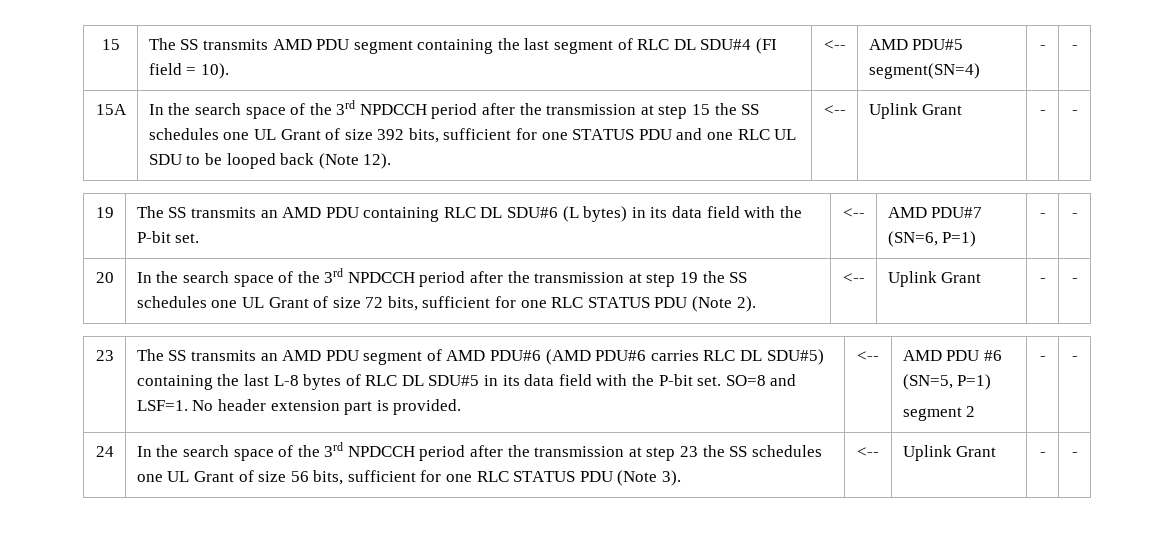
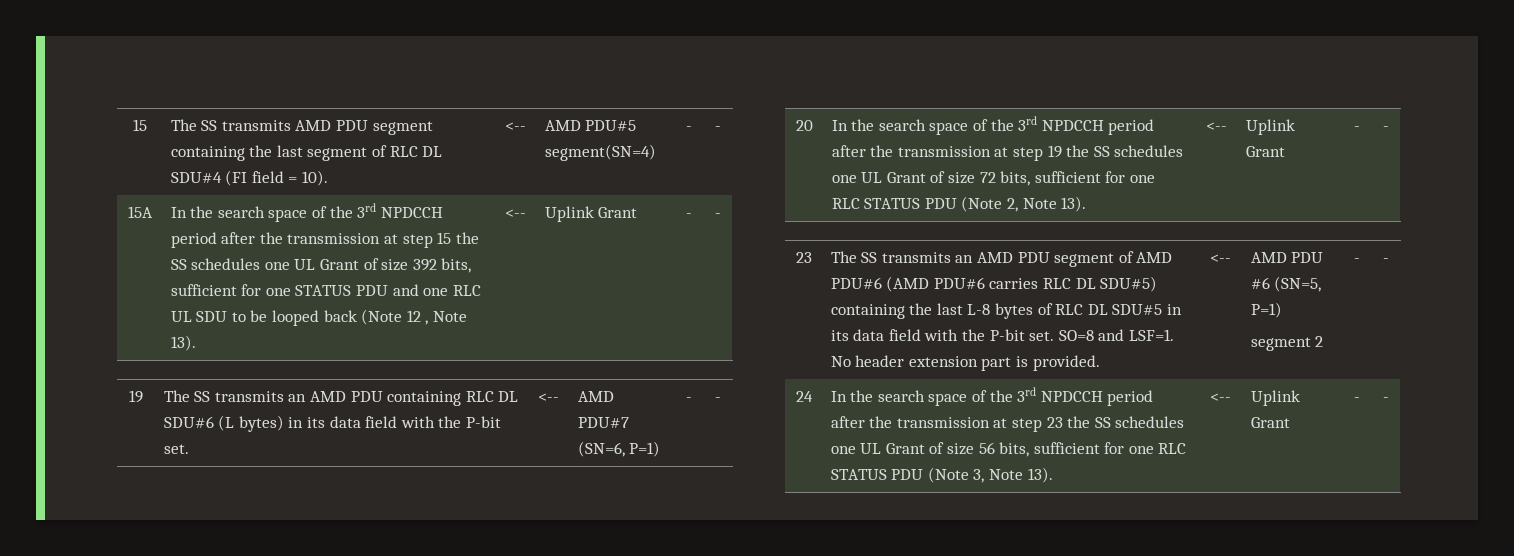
[363,153,392,169] 12). -> [406,310,467,325] [170,335,196,351] 12 , Note 13).
[736,296,756,312] 2). -> [1006,196,1087,212] 2, Note 13).
[662,470,682,486] 3). -> [973,467,1053,483] 3, Note 13).

